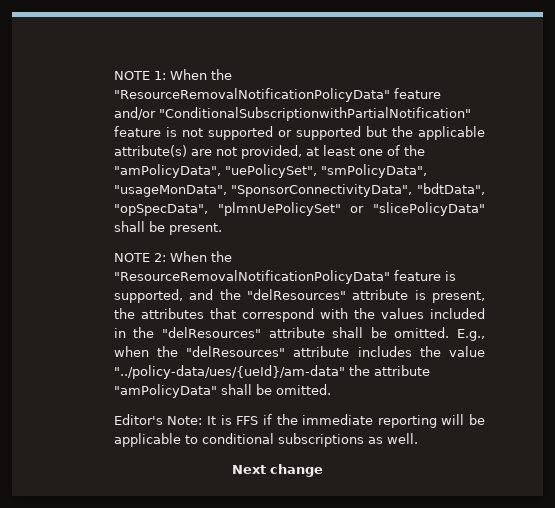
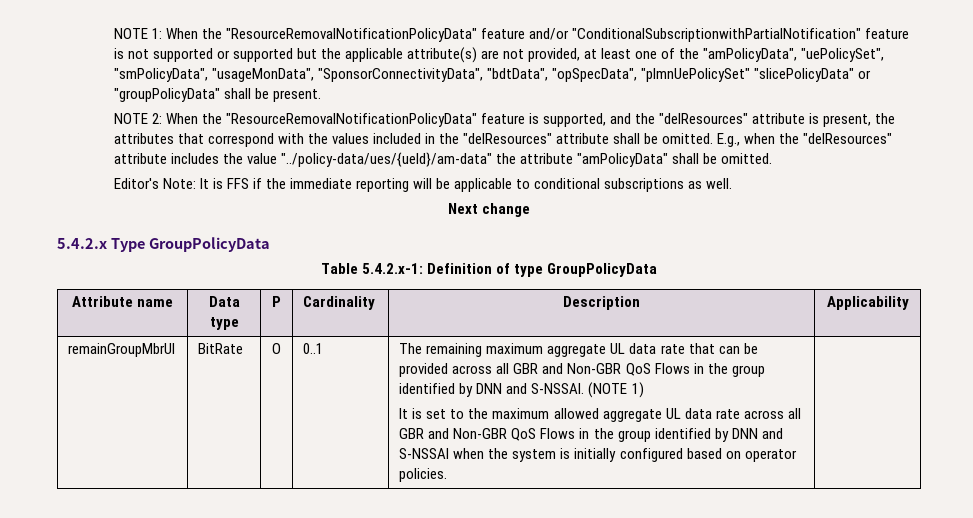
[350,202,485,216] or "slicePolicyData" -> [753,68,871,82] [113,88,220,102] "slicePolicyData" or "groupPolicyData"
(323, 470) none -> [57,237,270,252] [320,263,658,277] [71,296,174,307] [208,296,240,307] [209,317,239,330] [272,296,281,307] [303,296,376,310] [563,296,640,310] [826,296,909,310] [68,343,176,357] [198,343,244,354] [272,343,281,354] [303,343,324,354] [399,343,758,357] [399,363,765,377] [399,382,644,398] [399,408,801,422] [399,428,783,442] [399,448,797,462] [399,468,448,482] // 5.4.2.x Type GroupPolicyData // Table 5.4.2.x-1: Definition of type GroupPolicyData // Attribute name | Data type | P | Cardinality | Description | Applicability // remainGroupMbrUl | BitRate | O | 0..1 | The remaining maximum aggregate UL data rate that can be provided across all GBR and Non-GBR QoS Flows in the group identified by DNN and S-NSSAI. (NOTE 1) // It is set to the maximum allowed aggregate UL data rate across all GBR and Non-GBR QoS Flows in the group identified by DNN and S-NSSAI when the system is initially configured based on operator policies. |

